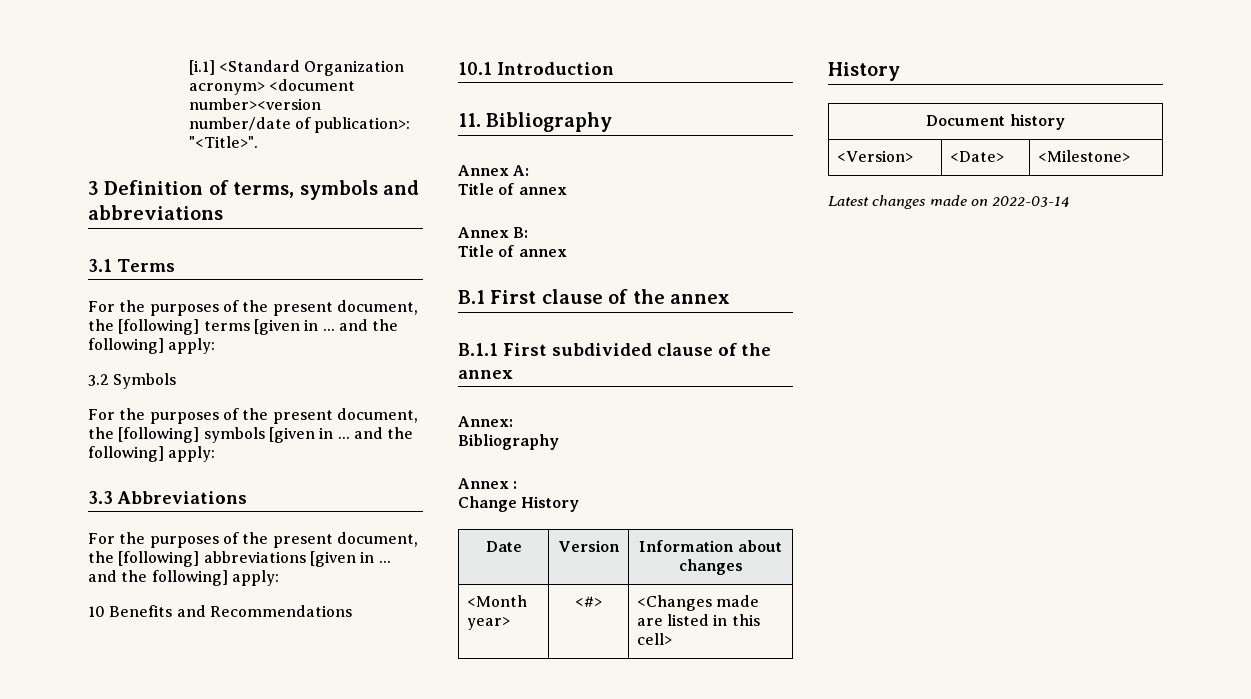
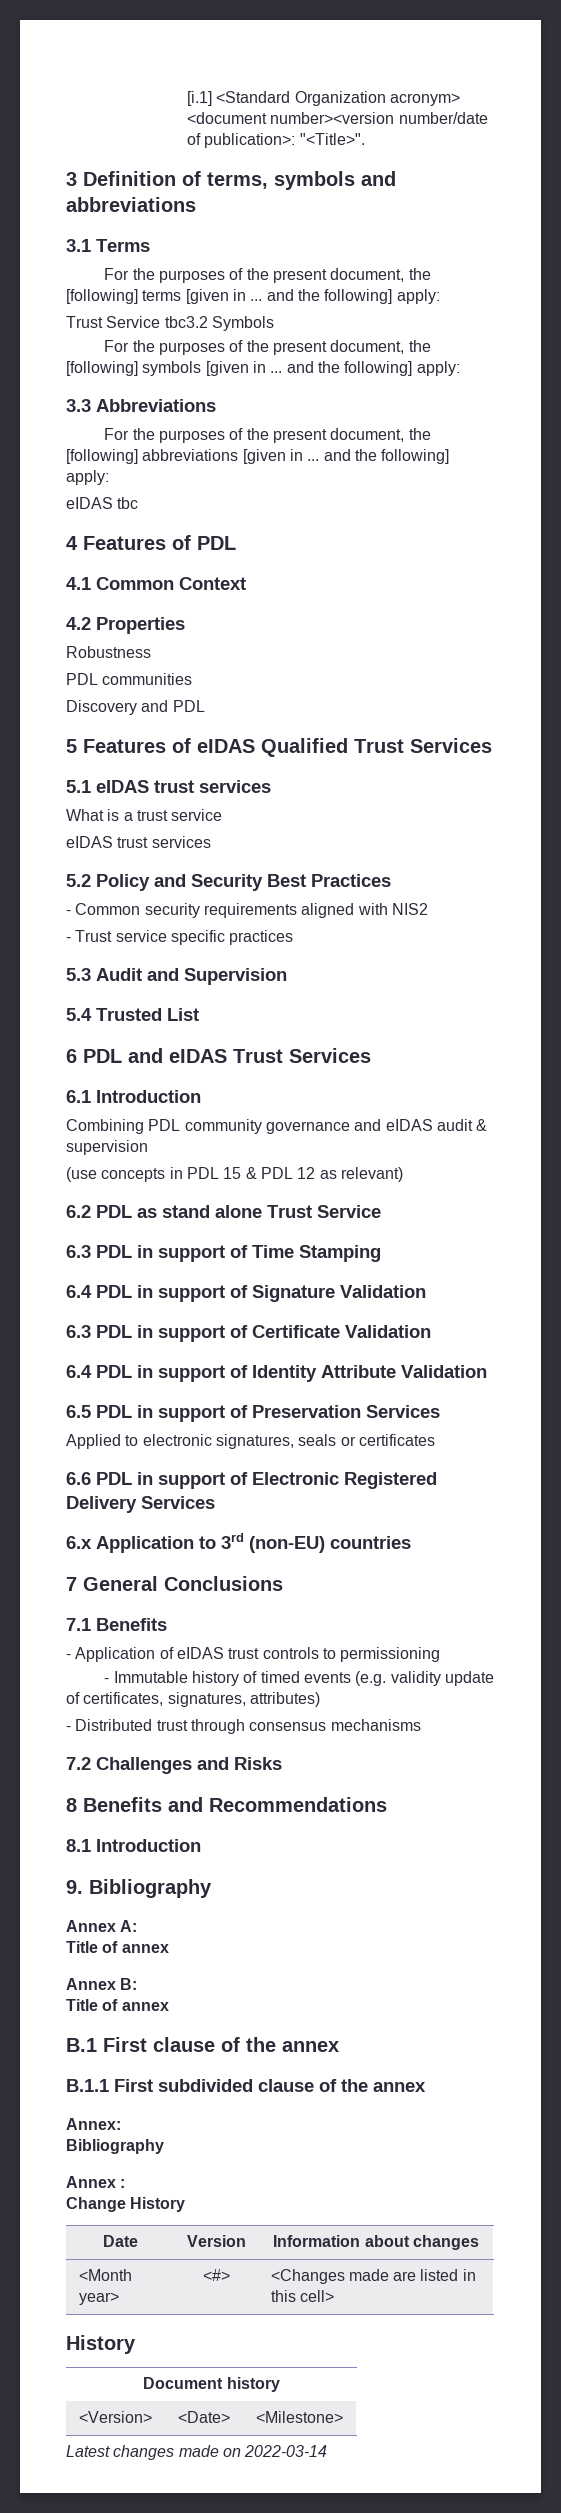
[88,374,109,386] 3.2 -> [66,316,208,328] Trust Service tbc3.2
[88,606,105,617] 10 -> [66,497,139,509] [66,535,236,550] [66,577,246,590] [66,617,185,634] [66,646,151,658] [66,673,193,685] [66,700,205,715] [66,738,492,757] [66,780,271,793] [66,809,223,821] [66,836,211,848] [66,874,391,891] [66,903,428,918] [66,930,294,945] [66,968,287,985] [66,1008,199,1021] [66,1048,371,1063] [66,1090,201,1103] [66,1119,488,1134] [66,1140,148,1155] [66,1167,403,1182] [66,1205,381,1218] [66,1245,381,1262] [66,1285,426,1302] [66,1325,431,1342] [66,1365,487,1382] [66,1405,440,1422] [66,1434,435,1449] [66,1472,437,1489] [66,1496,215,1513] [66,1533,411,1553] [66,1576,283,1591] [66,1618,167,1631] [66,1647,441,1662] [104,1671,494,1686] [66,1692,320,1707] [66,1719,421,1734] [66,1757,282,1774] [66,1798,77,1812] eIDAS tbc // 4 Features of PDL // 4.1 Common Context // 4.2 Properties // Robustness // PDL communities // Discovery and PDL // 5 Features of eIDAS Qualified Trust Services // 5.1 eIDAS trust services // What is a trust service // eIDAS trust services // 5.2 Policy and Security Best Practices // - Common security requirements aligned with NIS2 // - Trust service specific practices // 5.3 Audit and Supervision // 5.4 Trusted List // 6 PDL and eIDAS Trust Services // 6.1 Introduction // Combining PDL community governance and eIDAS audit & supervision // (use concepts in PDL 15 & PDL 12 as relevant) // 6.2 PDL as stand alone Trust Service // 6.3 PDL in support of Time Stamping // 6.4 PDL in support of Signature Validation // 6.3 PDL in support of Certificate Validation // 6.4 PDL in support of Identity Attribute Validation // 6.5 PDL in support of Preservation Services // Applied to electronic signatures, seals or certificates // 6.6 PDL in support of Electronic Registered Delivery Services // 6.x Application to 3rd (non-EU) countries // 7 General Conclusions // 7.1 Benefits // - Application of eIDAS trust controls to permissioning // - Immutable history of timed events (e.g. validity update of certificates, signatures, attributes) // - Distributed trust through consensus mechanisms // 7.2 Challenges and Risks // 8
[458,62,614,75] [458,113,481,127] 10.1 Introduction // 11. -> [66,1839,201,1852] [66,1880,83,1894] 8.1 Introduction // 9.

